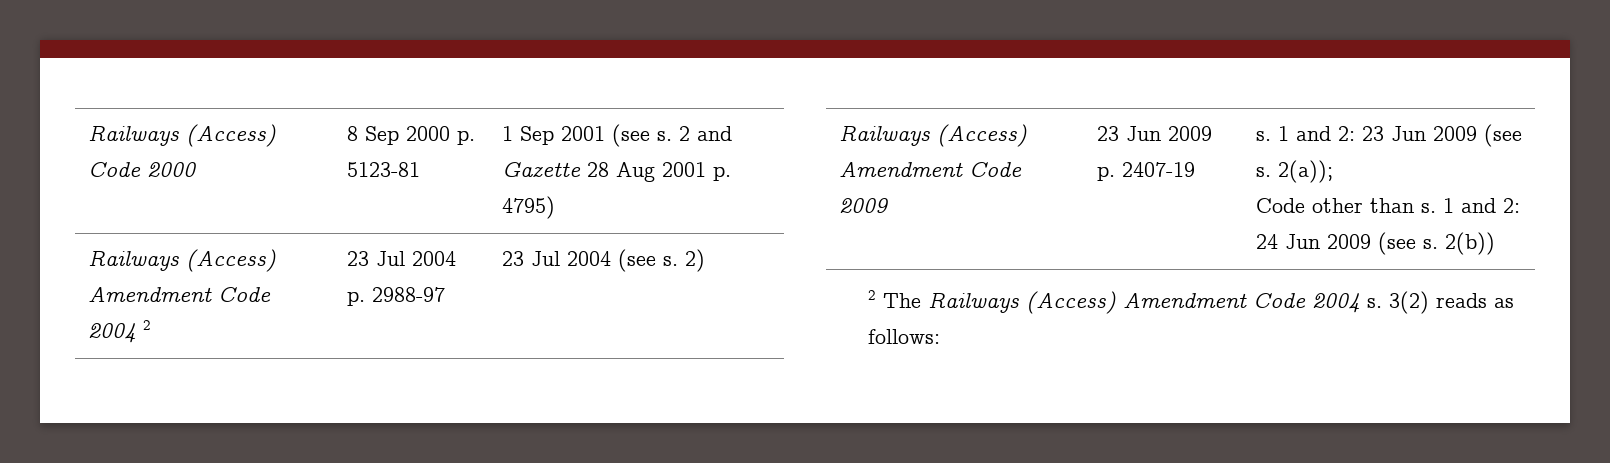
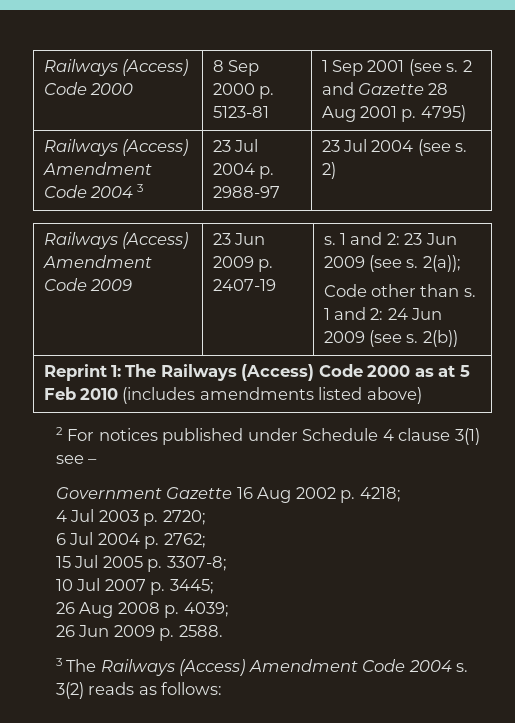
[142,320,151,330] 2 -> [137,184,144,192] 3
[868,290,877,300] // 2 -> [43,364,470,381] [43,387,422,404] [55,427,480,445] [55,455,98,464] [55,487,401,503] [55,509,206,526] [55,532,206,549] [55,555,227,572] [55,578,214,595] [55,602,229,618] [55,625,223,641] [55,658,62,666] // Reprint 1: The Railways (Access) Code 2000 as at 5 Feb 2010 (includes amendments listed above) // 2 For notices published under Schedule 4 clause 3(1) see – // Government Gazette 16 Aug 2002 p. 4218; // 4 Jul 2003 p. 2720; // 6 Jul 2004 p. 2762; // 15 Jul 2005 p. 3307-8; // 10 Jul 2007 p. 3445; // 26 Aug 2008 p. 4039; // 26 Jun 2009 p. 2588. // 3

